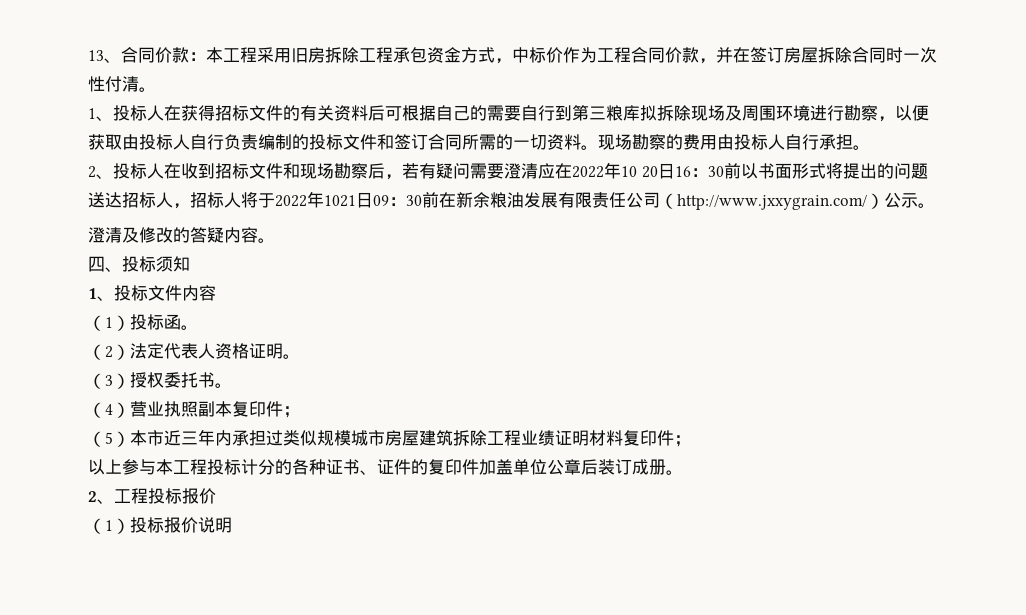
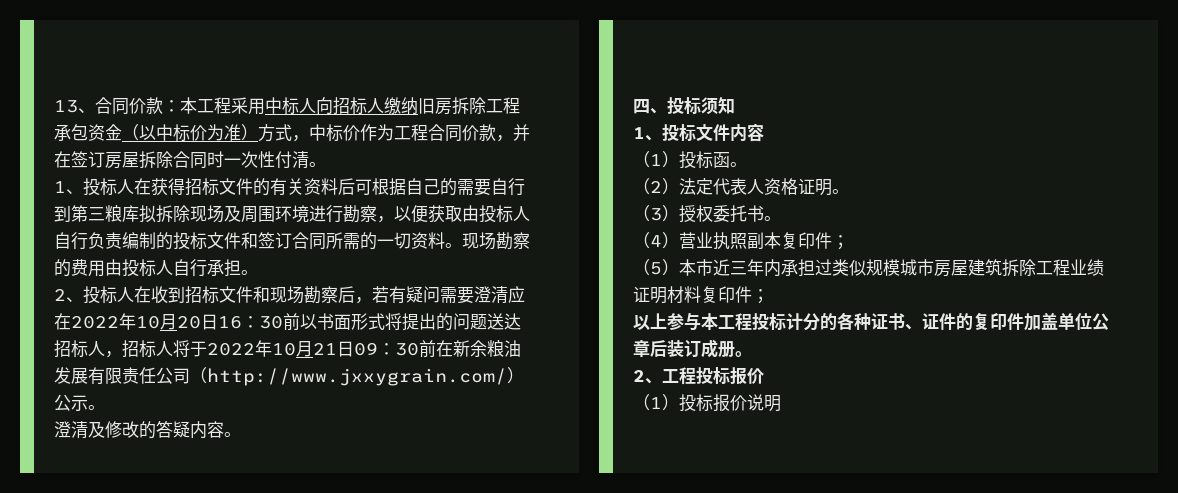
(291, 55) none -> [265,97,418,115] 中标人向招标人缴纳
(461, 55) none -> [122,124,258,142] （以中标价为准）
(637, 171) none -> [160,314,177,330] 月
[324,195,356,207] 1021 -> [272,341,337,357] 10月21

